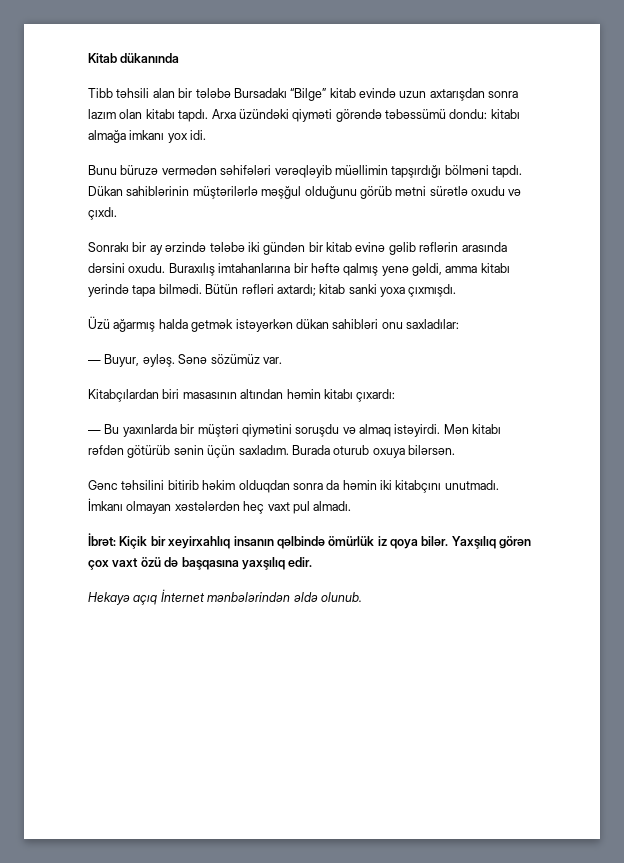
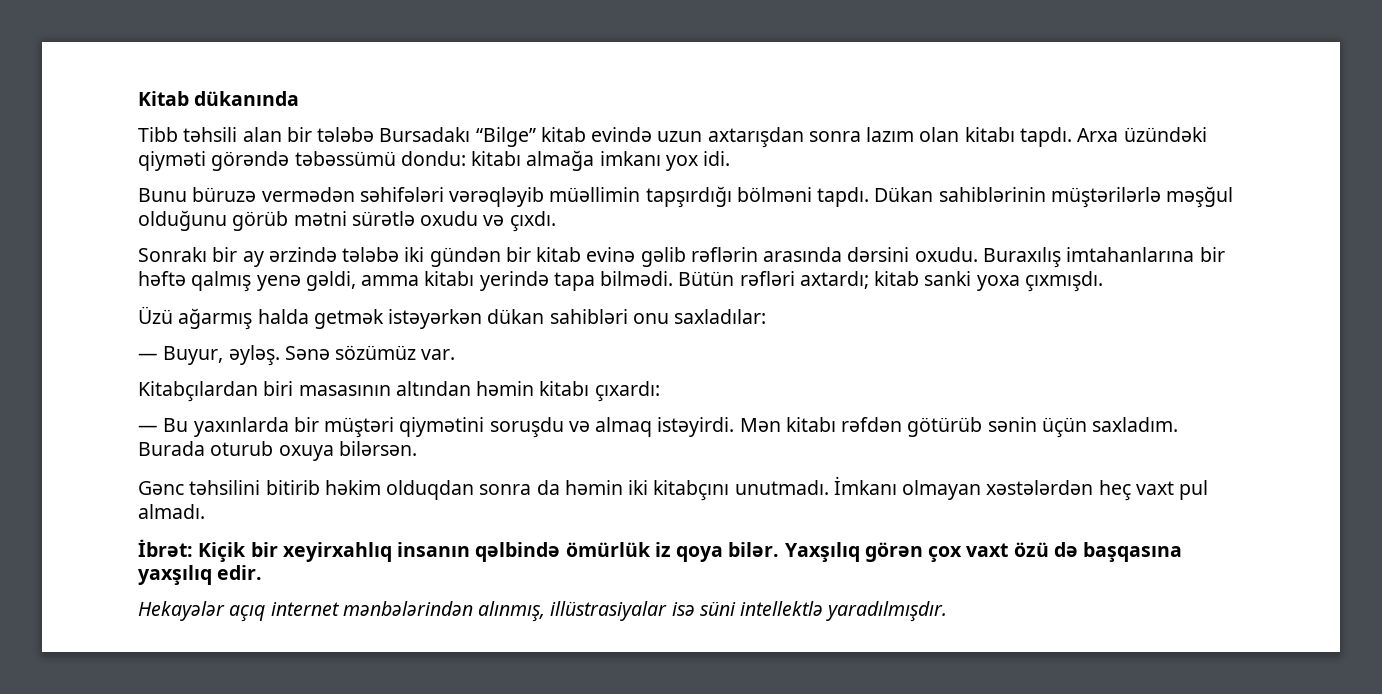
[88,589,362,605] Hekayə açıq İnternet mənbələrindən əldə olunub. -> [138,601,948,622] Hekayələr açıq internet mənbələrindən alınmış, illüstrasiyalar isə süni intellektlə yaradılmışdır.

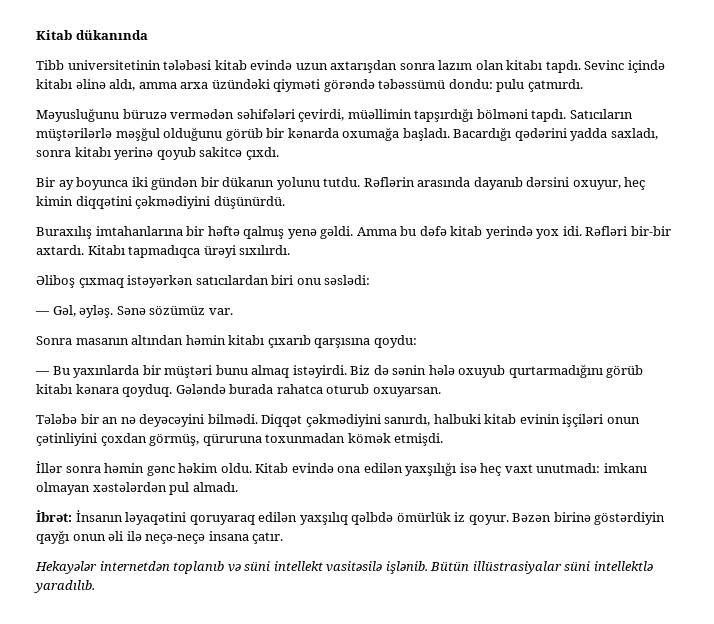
[183,127,536,147] təhsili alan bir tələbə Bursadakı “Bilge” -> [67,60,212,70] universitetinin tələbəsi
[1077,128,1119,142] Arxa -> [584,60,665,73] [36,79,209,91] Sevinc içində kitabı əlinə aldı, amma arxa
[471,150,731,171] [138,188,187,202] kitabı almağa imkanı yox idi. // Bunu -> [496,79,583,92] [36,108,119,122] pulu çatmırdı. // Məyusluğunu
[449,187,545,207] vərəqləyib -> [298,109,345,122] çevirdi,
[874,187,1046,202] Dükan sahiblərinin -> [569,109,633,119] Satıcıların
[293,211,556,232] [138,247,978,267] mətni sürətlə oxudu və çıxdı. // Sonrakı bir ay ərzində tələbə iki gündən bir kitab evinə gəlib rəflərin arasında dərsini oxudu. -> [266,127,658,141] [36,147,279,160] [36,177,646,190] [36,196,285,209] bir kənarda oxumağa başladı. Bacardığı qədərini yadda saxladı, sonra kitabı yerinə qoyub sakitcə çıxdı. // Bir ay boyunca iki gündən bir dükanın yolunu tutdu. Rəflərin arasında dayanıb dərsini oxuyur, heç kimin diqqətini çəkmədiyini düşünürdü. //
[305,271,1103,292] [138,306,767,330] [138,346,224,365] gəldi, amma kitabı yerində tapa bilmədi. Bütün rəfləri axtardı; kitab sanki yoxa çıxmışdı. // Üzü ağarmış halda getmək istəyərkən dükan sahibləri onu saxladılar: // — Buyur, -> [320,226,671,239] [36,245,291,258] [36,275,371,288] [35,305,76,317] gəldi. Amma bu dəfə kitab yerində yox idi. Rəfləri bir-bir axtardı. Kitabı tapmadıqca ürəyi sıxılırdı. // Əliboş çıxmaq istəyərkən satıcılardan biri onu səslədi: // — Gəl,
[138,381,660,402] Kitabçılardan biri masasının altından həmin kitabı çıxardı: -> [36,335,417,348] Sonra masanın altından həmin kitabı çıxarıb qarşısına qoydu:
[399,417,1179,438] [138,441,417,461] [138,476,1209,501] [138,504,205,519] [138,539,1183,562] [138,565,263,585] [138,601,695,622] qiymətini soruşdu və almaq istəyirdi. Mən kitabı rəfdən götürüb sənin üçün saxladım. Burada oturub oxuya bilərsən. // Gənc təhsilini bitirib həkim olduqdan sonra da həmin iki kitabçını unutmadı. İmkanı olmayan xəstələrdən heç vaxt pul almadı. // İbrət: Kiçik bir xeyirxahlıq insanın qəlbində ömürlük iz qoya bilər. Yaxşılıq görən çox vaxt özü də başqasına yaxşılıq edir. // Hekayələr açıq internet mənbələrindən alınmış, illüstrasiyalar isə -> [215,364,644,378] [36,384,441,397] [36,414,640,427] [36,433,444,446] [36,461,647,476] [36,482,238,495] [36,510,666,525] [36,530,284,544] [35,561,562,574] bunu almaq istəyirdi. Biz də sənin hələ oxuyub qurtarmadığını görüb kitabı kənara qoyduq. Gələndə burada rahatca oturub oxuyarsan. // Tələbə bir an nə deyəcəyini bilmədi. Diqqət çəkmədiyini sanırdı, halbuki kitab evinin işçiləri onun çətinliyini çoxdan görmüş, qüruruna toxunmadan kömək etmişdi. // İllər sonra həmin gənc həkim oldu. Kitab evində ona edilən yaxşılığı isə heç vaxt unutmadı: imkanı olmayan xəstələrdən pul almadı. // İbrət: İnsanın ləyaqətini qoruyaraq edilən yaxşılıq qəlbdə ömürlük iz qoyur. Bəzən birinə göstərdiyin qayğı onun əli ilə neçə-neçə insana çatır. // Hekayələr internetdən toplanıb və süni intellekt vasitəsilə işlənib. Bütün illüstrasiyalar
[826,601,948,622] yaradılmışdır. -> [33,580,95,593] yaradılıb.

